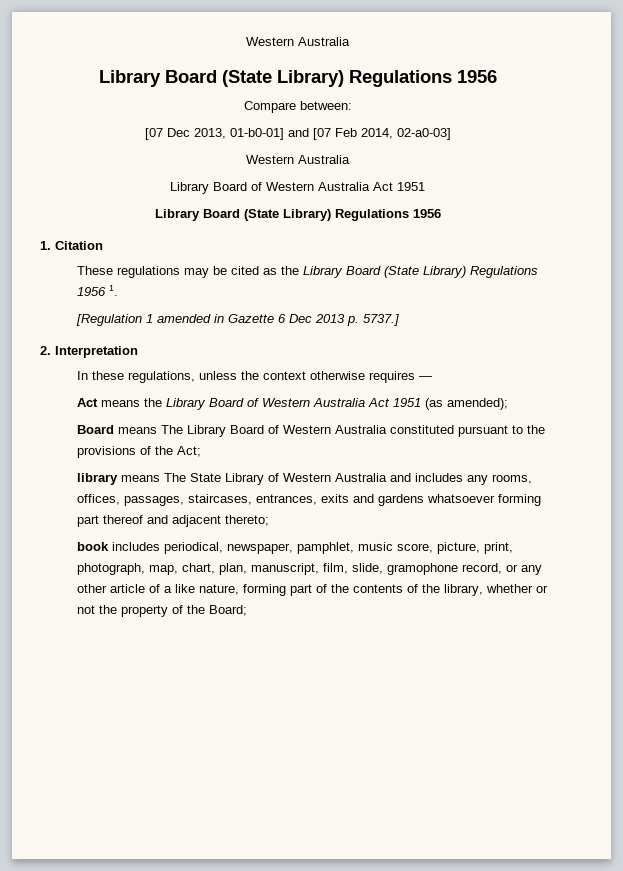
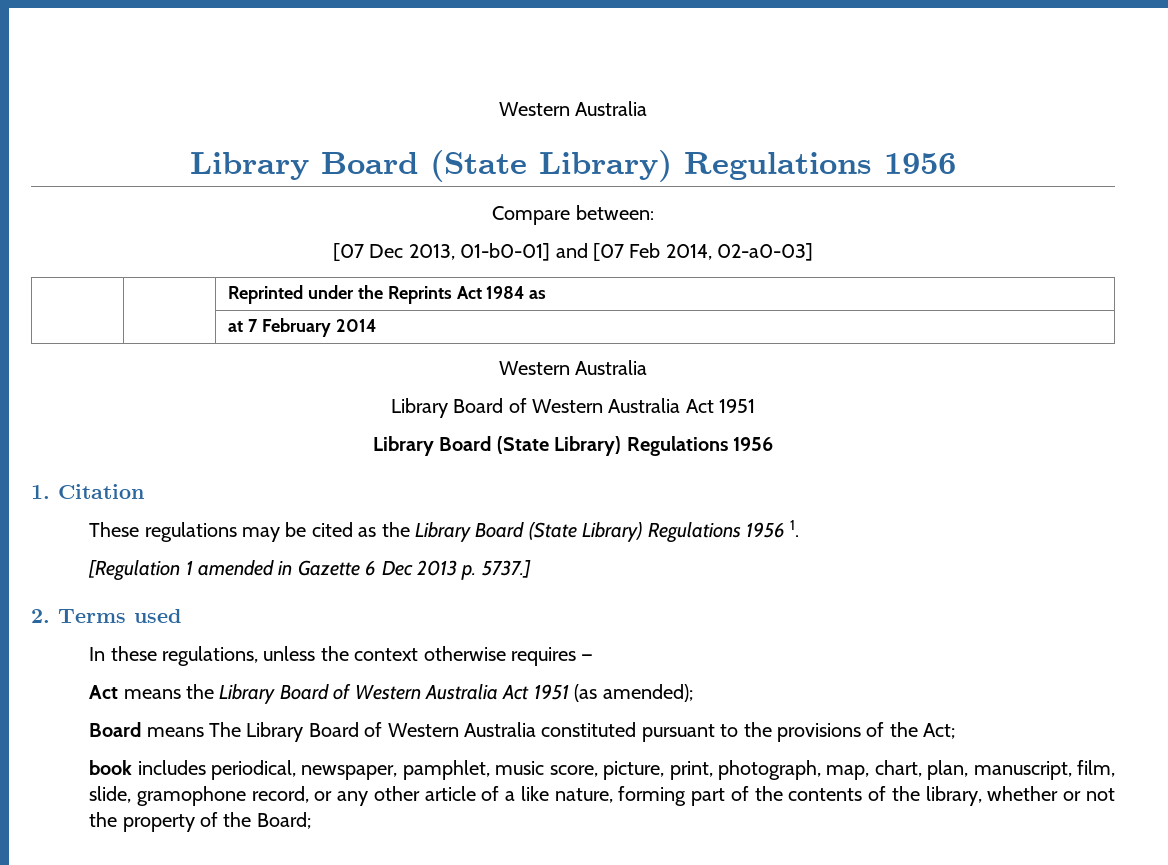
(451, 134) none -> [228,285,547,304] [228,318,376,337] // | | Reprinted under the Reprints Act 1984 as // | | at 7 February 2014
[55,346,138,358] Interpretation -> [58,609,181,623] Terms used
[77,473,533,485] [77,494,542,506] [77,515,270,527] // library means The State Library of Western Australia and includes any rooms, offices, passages, staircases, entrances, exits and gardens whatsoever forming part thereof and adjacent thereto; -> (956, 731) none

